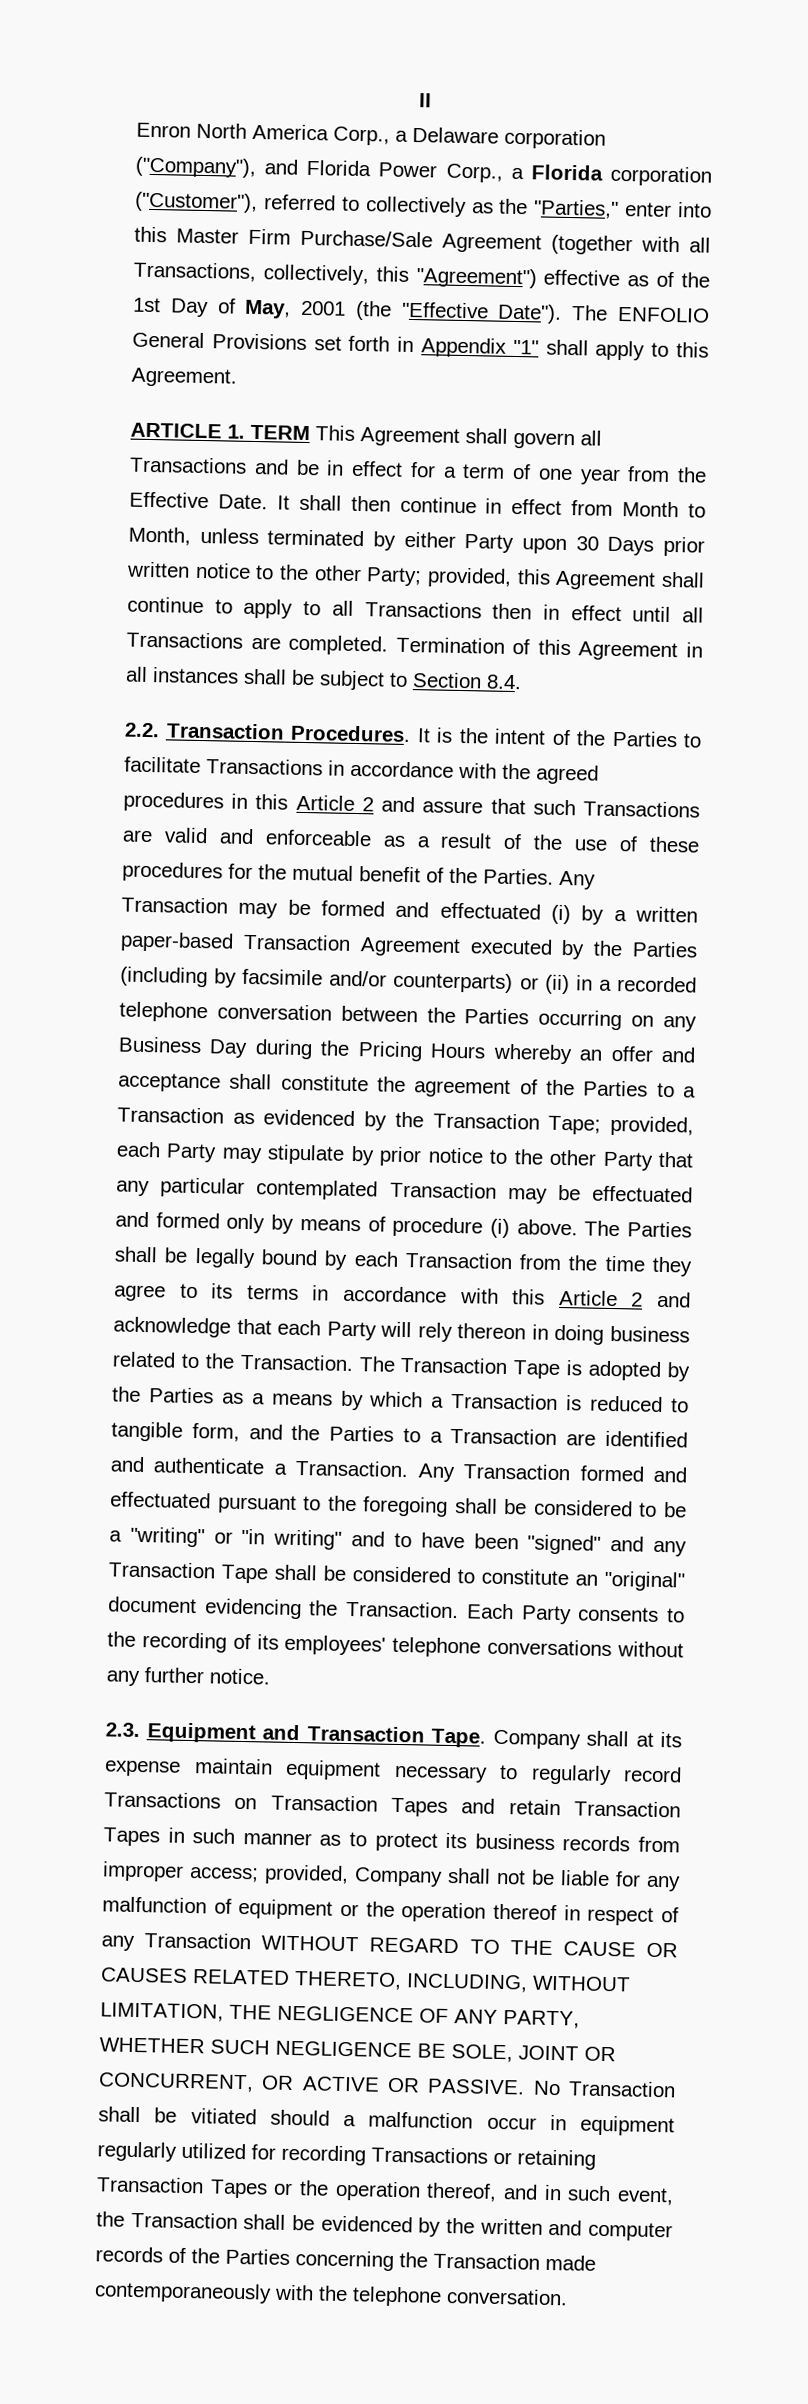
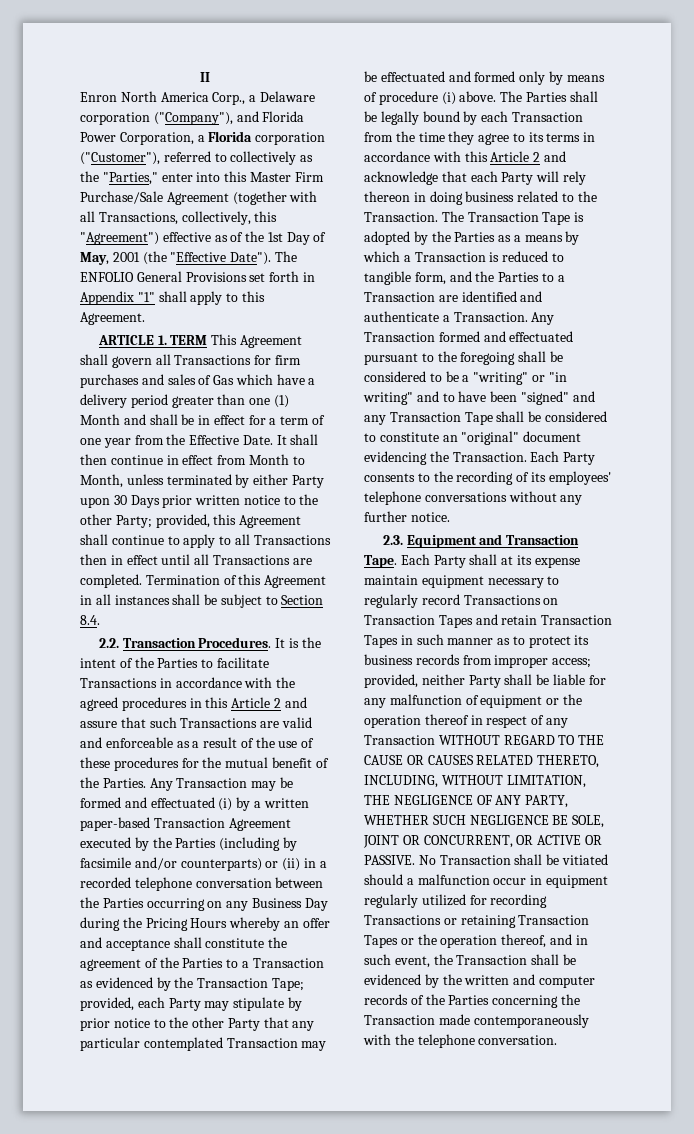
[445,163,503,183] Corp., -> [119,132,194,145] Corporation,
[253,458,289,475] and -> [254,355,301,365] [80,374,316,388] [80,394,289,408] [80,414,178,425] for firm purchases and sales of Gas which have a delivery period greater than one (1) Month and shall
[492,1729,581,1750] Company -> [400,554,466,568] Each Party
[354,1867,526,1887] Company shall not -> [421,674,533,688] neither Party shall

